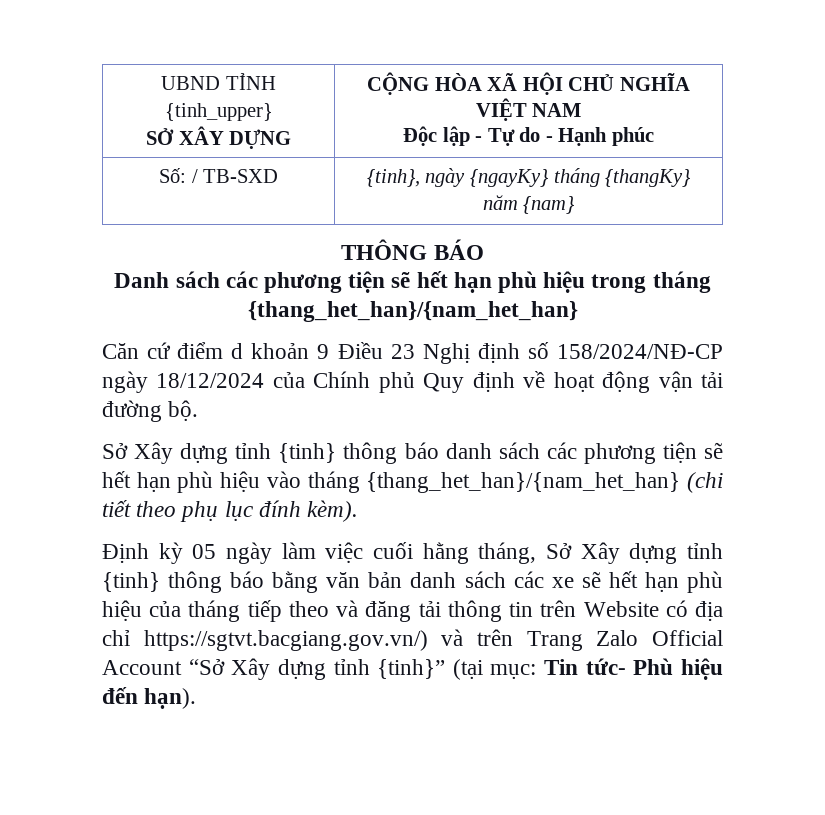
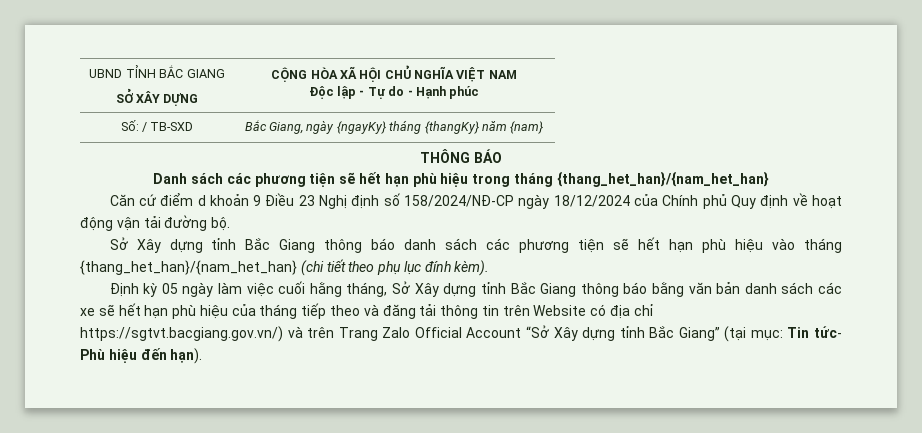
[164,103,273,121] {tinh_upper} -> [159,65,225,78] BẮC GIANG
[366,169,420,187] {tinh}, -> [244,120,304,134] Bắc Giang,
[278,443,337,463] {tinh} -> [245,238,316,253] Bắc Giang
[102,572,160,592] {tinh} -> [510,282,577,297] Bắc Giang
[377,659,446,679] {tinh}” -> [649,326,720,341] Bắc Giang”

